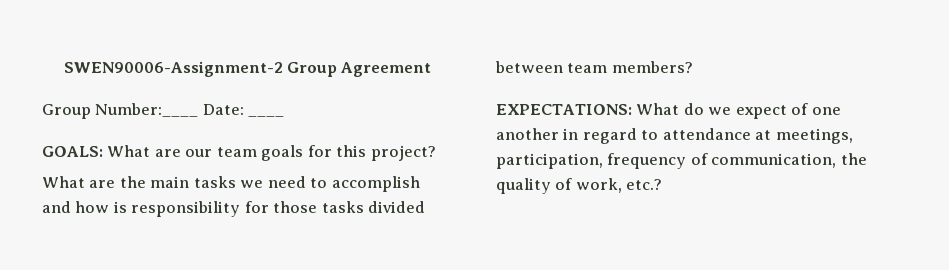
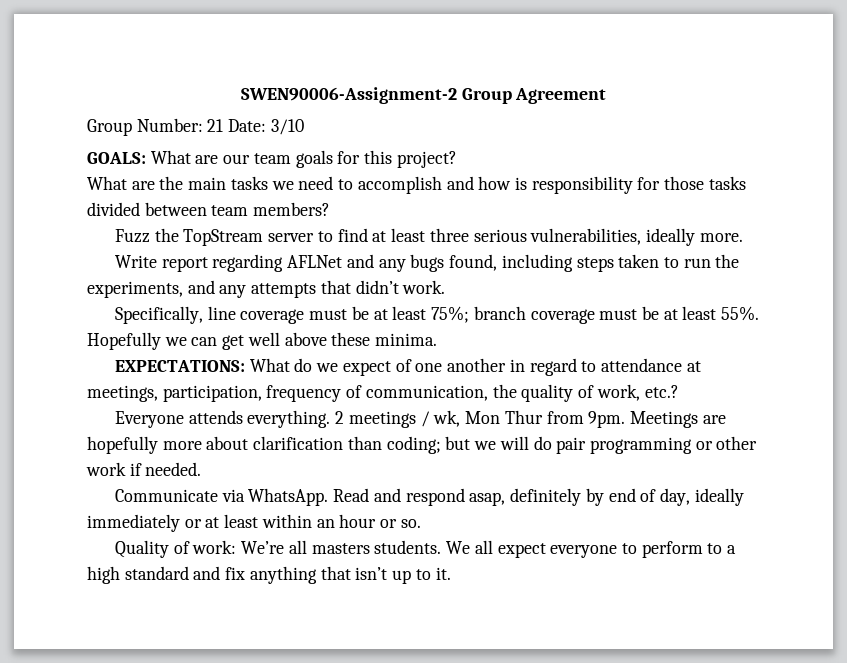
[95,103,244,117] [248,115,285,117] Number:____ Date: ____ -> [136,118,304,135] Number: 21 Date: 3/10
(693, 67) none -> [115,228,743,246] [115,254,740,272] [87,280,446,298] [115,306,760,324] [87,332,438,350] // Fuzz the TopStream server to find at least three serious vulnerabilities, ideally more. // Write report regarding AFLNet and any bugs found, including steps taken to run the experiments, and any attempts that didn’t work. // Specifically, line coverage must be at least 75%; branch coverage must be at least 55%. Hopefully we can get well above these minima.
(663, 184) none -> [115,410,726,428] [87,436,758,454] [86,462,202,476] [115,488,744,506] [87,514,421,532] [115,540,737,558] [87,566,451,584] // Everyone attends everything. 2 meetings / wk, Mon Thur from 9pm. Meetings are hopefully more about clarification than coding; but we will do pair programming or other work if needed. // Communicate via WhatsApp. Read and respond asap, definitely by end of day, ideally immediately or at least within an hour or so. // Quality of work: We’re all masters students. We all expect everyone to perform to a high standard and fix anything that isn’t up to it.

